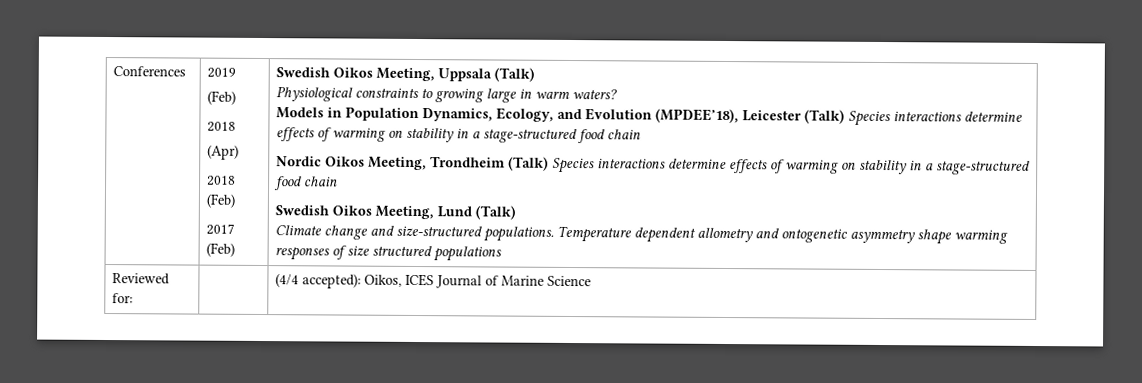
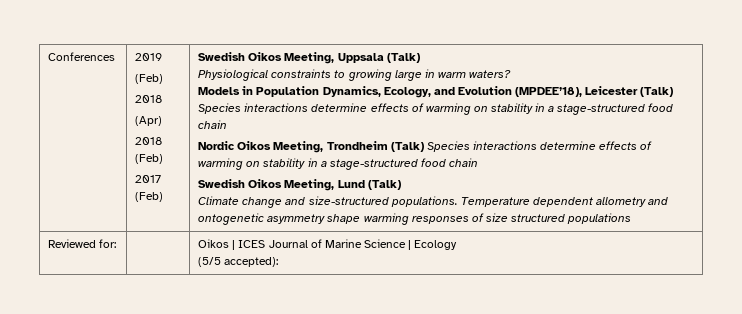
[275,273,403,289] (4/4 accepted): Oikos, -> [198,239,236,250] Oikos |
(592, 281) none -> [408,240,458,250] [198,257,279,267] | Ecology // (5/5 accepted):

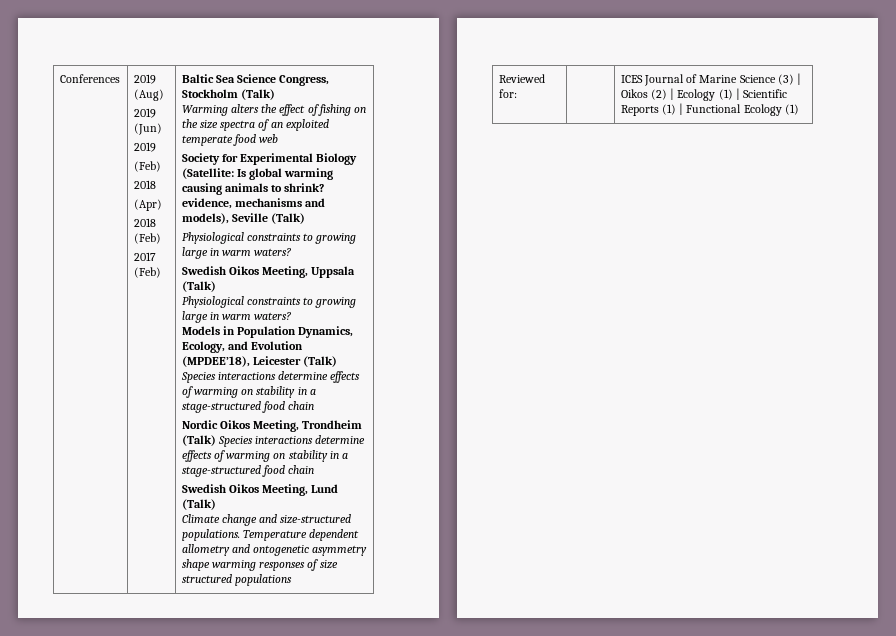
(163, 57) none -> [133,89,164,101] [133,108,156,118] [133,123,162,135] [133,142,156,152] (Aug) // 2019 (Jun) // 2019
(164, 197) none -> [181,74,330,86] [181,89,275,100] [181,104,367,116] [181,119,329,131] [181,134,279,146] [181,153,358,165] [181,168,334,180] [181,183,325,195] [181,198,326,209] [181,213,306,224] [181,232,357,244] [181,247,292,259] Baltic Sea Science Congress, Stockholm (Talk) // Warming alters the effect of fishing on the size spectra of an exploited temperate food web // Society for Experimental Biology (Satellite: Is global warming causing animals to shrink? evidence, mechanisms and models), Seville (Talk) // Physiological constraints to growing large in warm waters? //
[198,239,236,250] Oikos | -> (517, 93) none
[408,240,458,250] [198,257,279,267] | Ecology // (5/5 accepted): -> [777,73,802,85] [620,88,788,101] [620,103,799,116] (3) | Oikos (2) | Ecology (1) | Scientific Reports (1) | Functional Ecology (1)

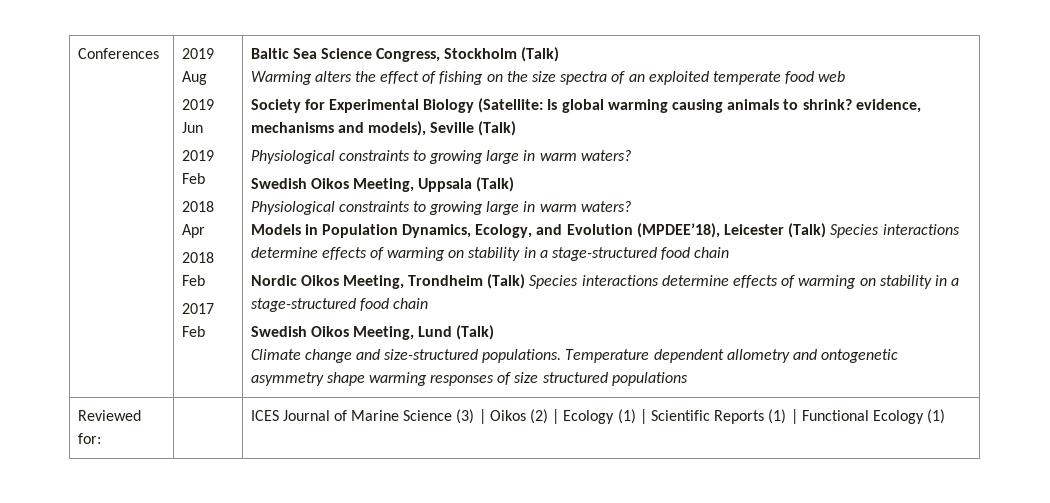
[133,89,164,101] [133,108,156,118] [133,123,162,135] [133,142,156,152] [133,161,161,172] [133,180,156,189] [133,199,162,211] [133,218,156,227] [133,233,161,244] (Aug) // 2019 (Jun) // 2019 // (Feb) // 2018 // (Apr) // 2018 (Feb) -> [181,71,207,85] [181,99,214,110] [181,122,203,133] [181,150,214,161] [181,173,205,184] [181,201,214,212] [181,224,205,238] [181,252,214,263] [181,275,205,286] Aug // 2019 Jun // 2019 Feb // 2018 Apr // 2018 Feb
[133,267,161,278] (Feb) -> [181,326,205,337] Feb

